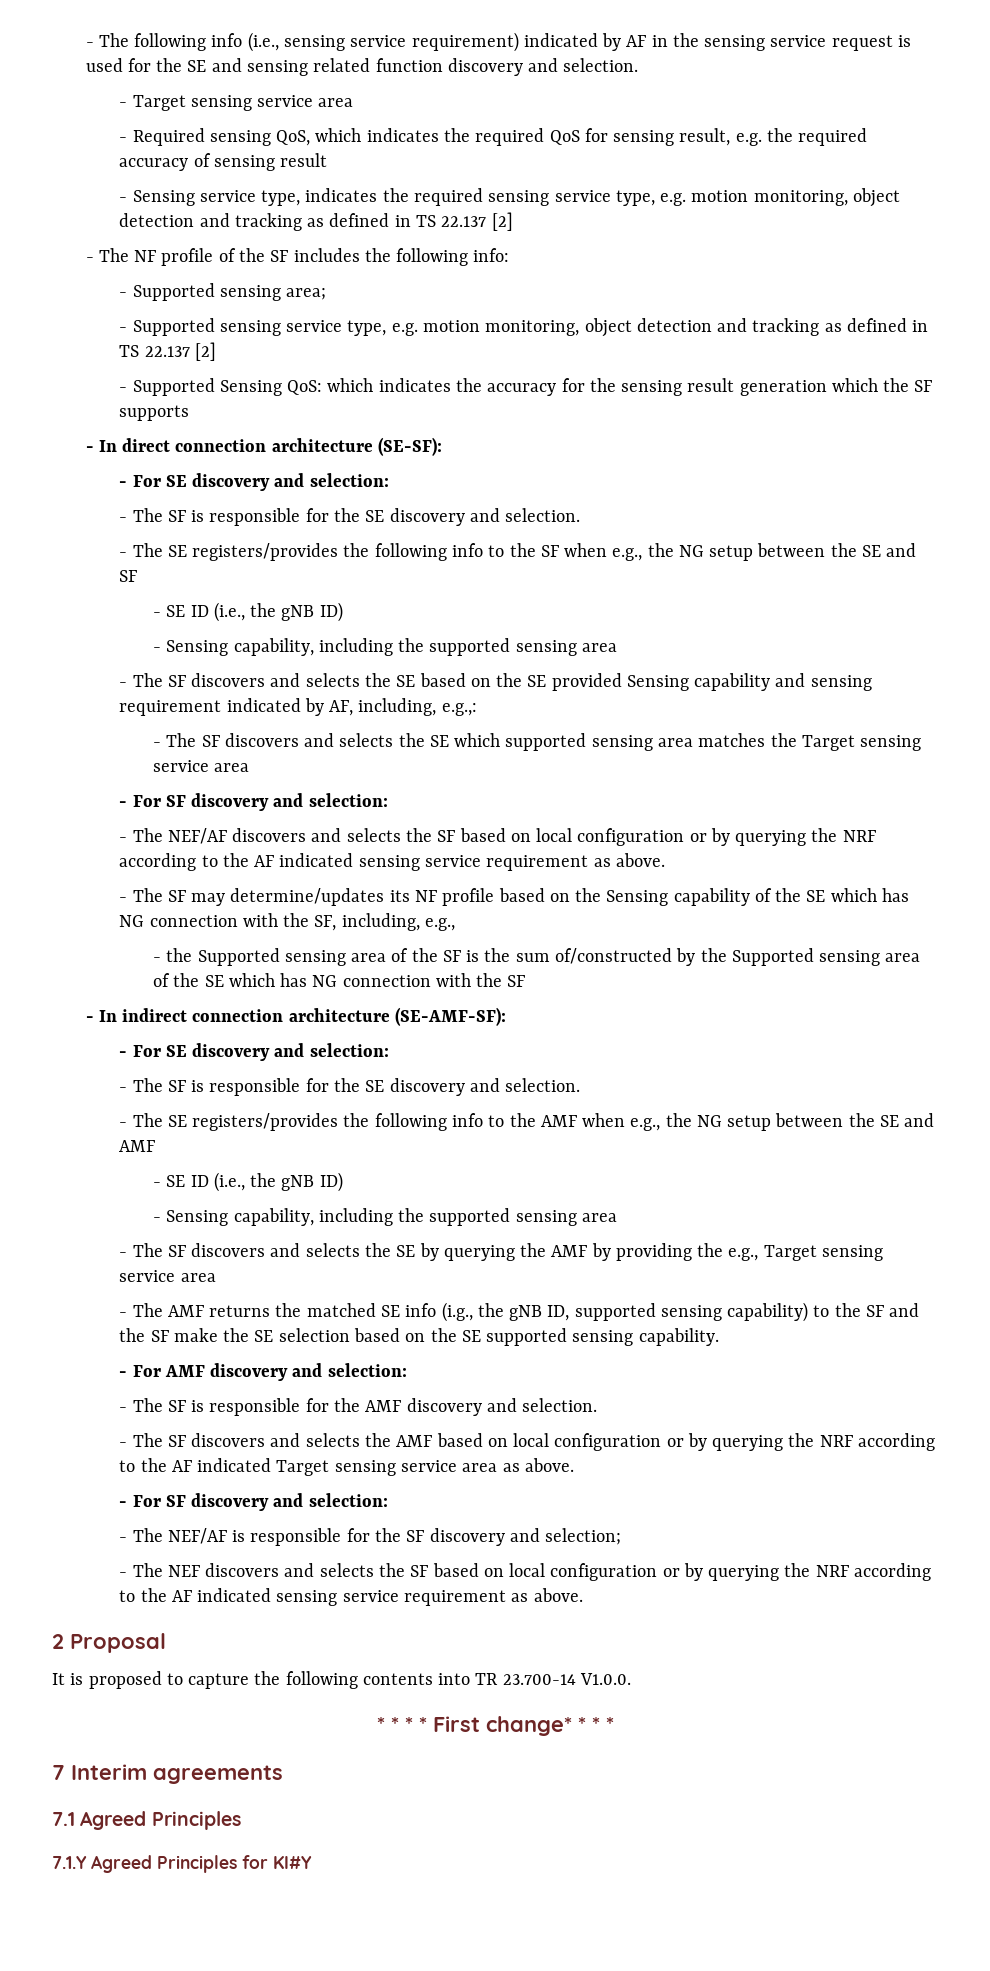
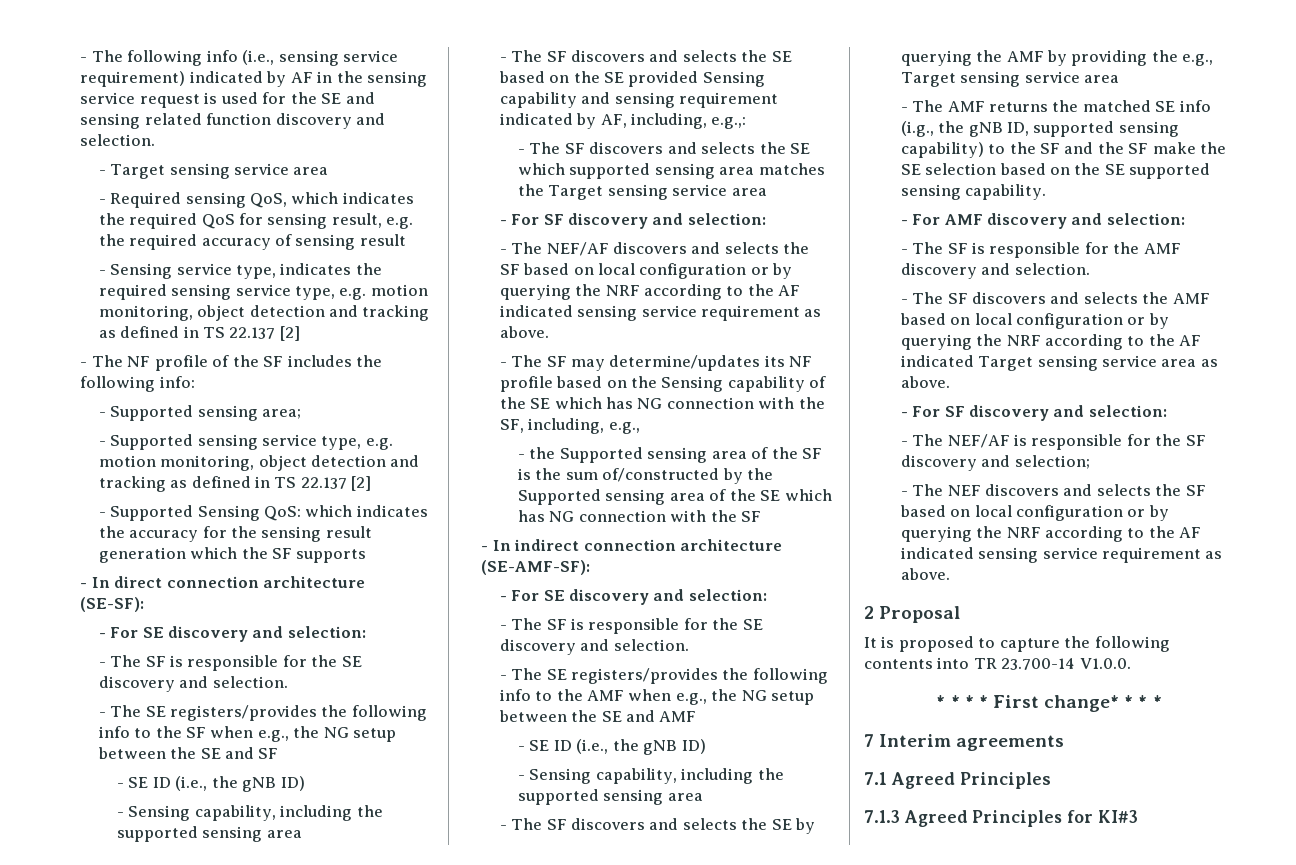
[52,1856,87,1869] 7.1.Y -> [864,810,900,823] 7.1.3
[273,1856,312,1869] KI#Y -> [1097,810,1138,823] KI#3

